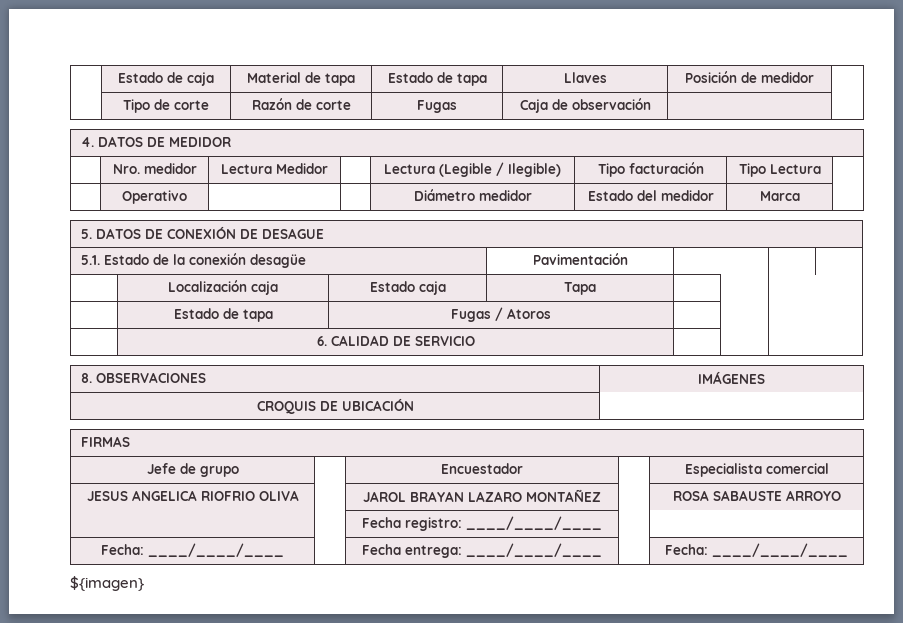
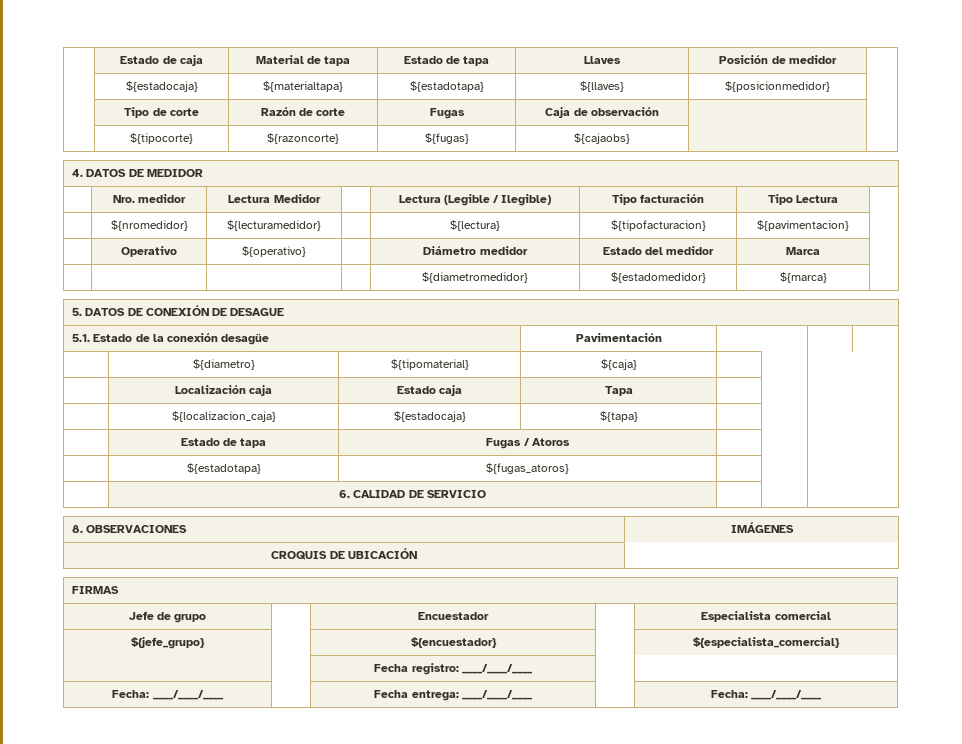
(814, 77) none -> [125,81,198,92] [263,81,343,92] [409,81,484,92] [580,81,624,92] [725,81,830,92] // | ${estadocaja} | ${materialtapa} | ${estadotapa} | ${llaves} | ${posicionmedidor} |
(651, 104) none -> [130,133,193,144] [267,133,339,144] [424,133,469,144] [574,133,630,144] // | ${tipocorte} | ${razoncorte} | ${fugas} | ${cajaobs} | |
(821, 169) none -> [110,220,188,231] [227,220,321,231] [450,220,500,231] [610,220,706,231] [757,220,849,231] // | ${nromedidor} | ${lecturamedidor} | | ${lectura} | ${tipofacturacion} | ${pavimentacion} |
(187, 197) none -> [242,246,306,257] ${operativo}
(800, 196) none -> [422,272,528,283] [610,272,706,283] [779,272,827,283] // | | | | ${diametromedidor} | ${estadomedidor} | ${marca} |
(628, 259) none -> [192,359,255,370] [390,359,469,370] [600,359,637,370] // | ${diametro} | ${tipomaterial} | ${caja} | | |
(596, 288) none -> [171,411,276,422] [393,411,466,422] [599,411,638,422] // | ${localizacion_caja} | ${estadocaja} | ${tapa} | | |
(551, 313) none -> [186,463,261,474] [486,463,569,474] // | ${estadotapa} | ${fugas_atoros} | | |
[86,490,299,501] [363,489,601,502] [672,490,841,501] JESUS ANGELICA RIOFRIO OLIVA | | JAROL BRAYAN LAZARO MONTAÑEZ | | ROSA SABAUSTE ARROYO -> [131,637,205,649] [410,637,497,648] [693,637,840,648] ${jefe_grupo} | | ${encuestador} | | ${especialista_comercial}
[70,576,144,591] // ${imagen} -> (823, 695) none

